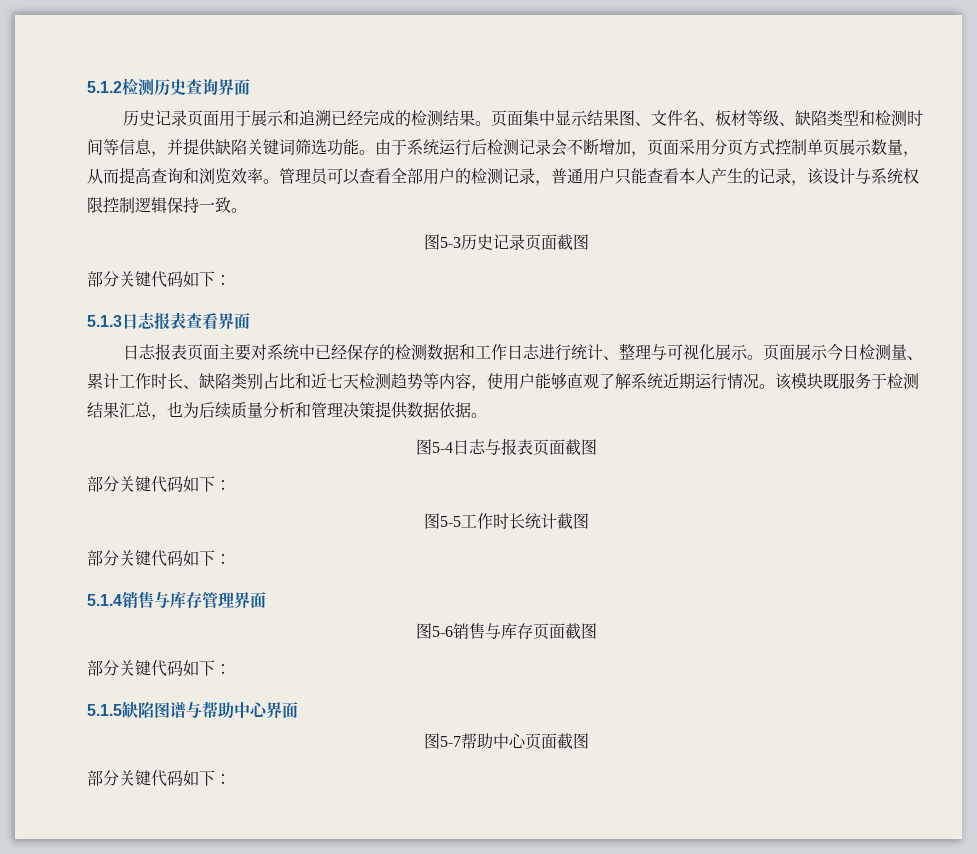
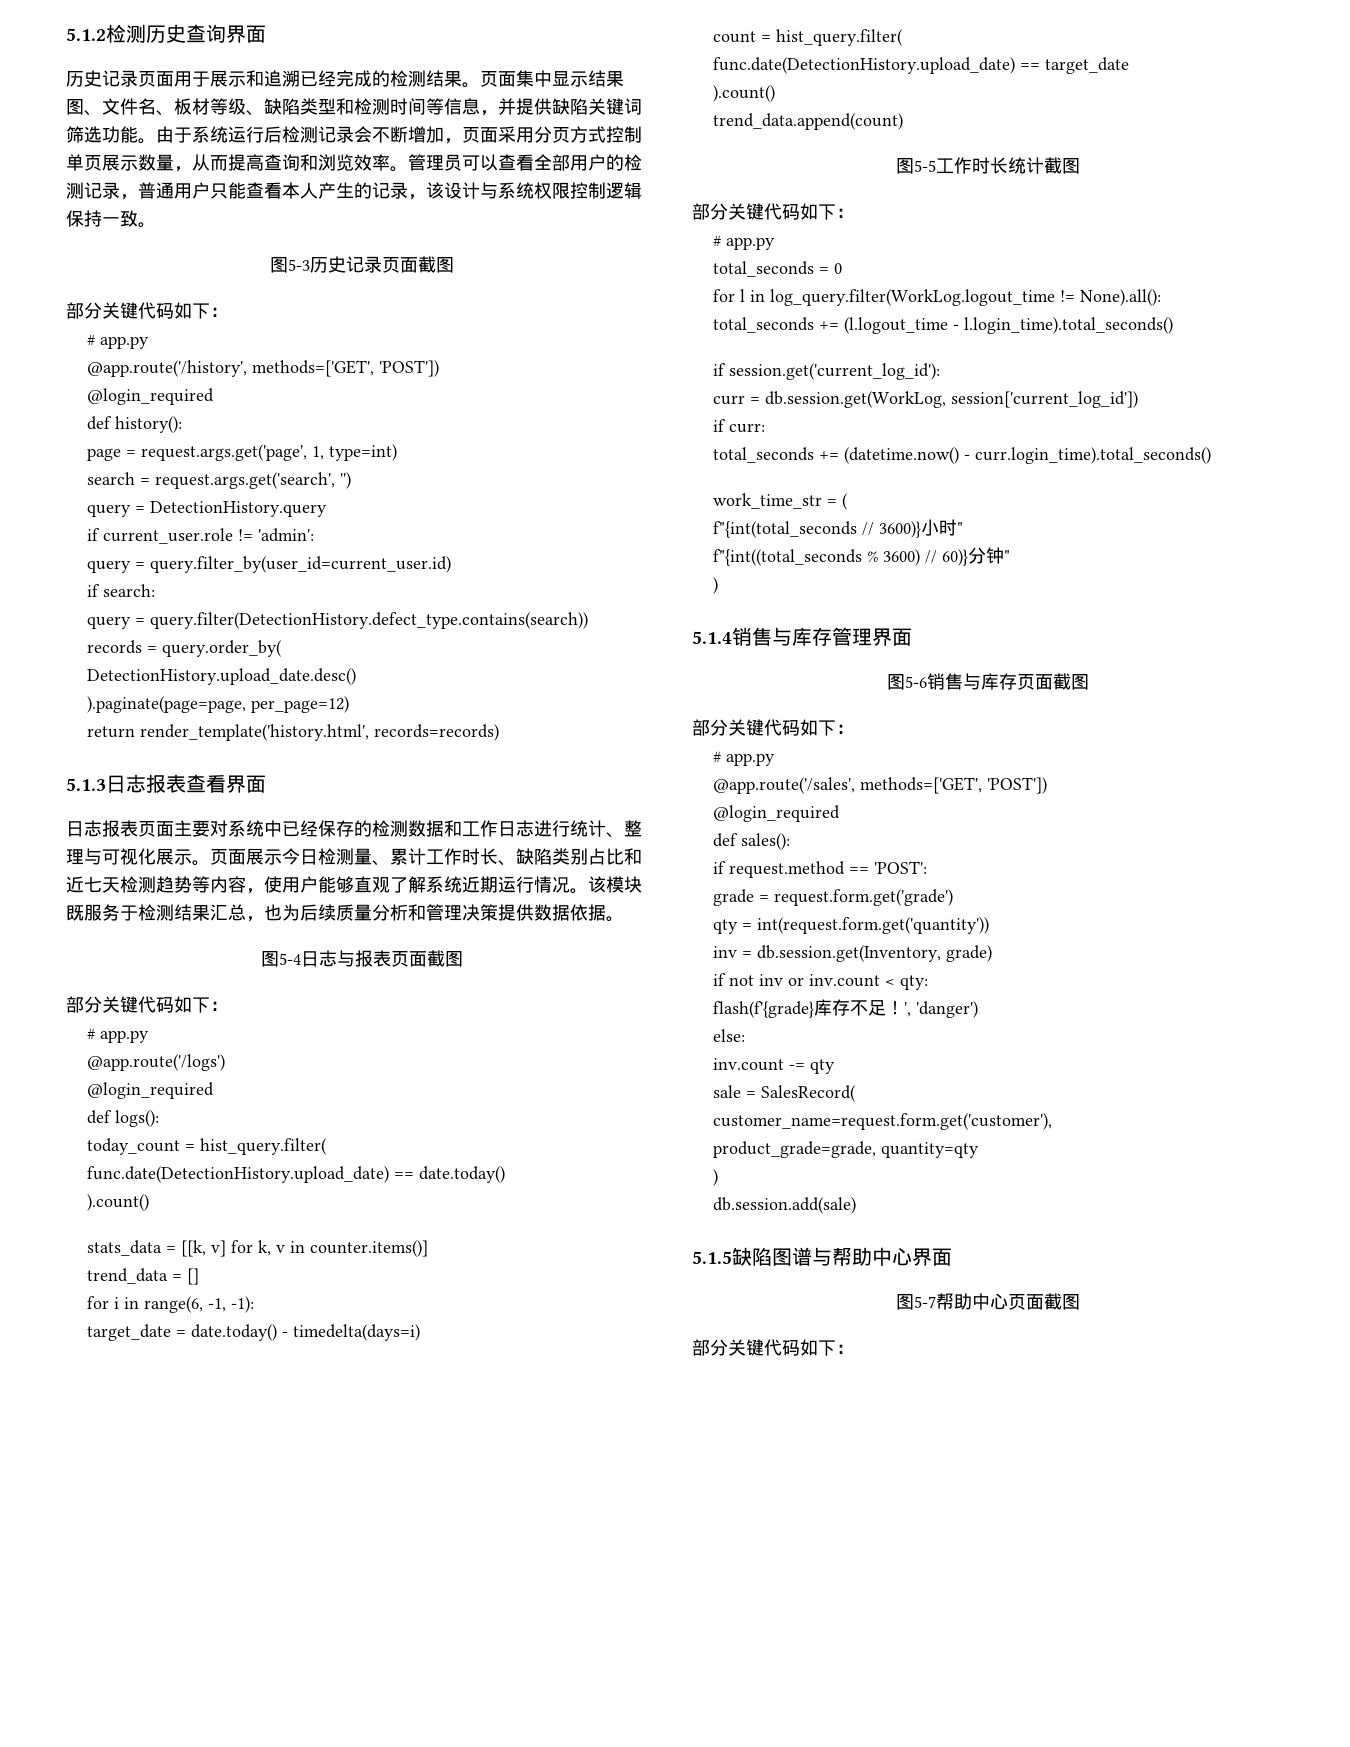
(231, 280) none -> [87,334,150,349] [87,360,440,377] [87,388,215,405] [87,416,183,433] [87,444,398,461] [87,472,352,489] [87,501,328,517] [87,528,315,544] [87,556,452,573] [87,584,156,597] [87,612,589,629] [87,640,282,657] [87,668,357,685] [87,696,350,713] [87,724,500,741] // # app.py // @app.route('/history', methods=['GET', 'POST']) // @login_required // def history(): // page = request.args.get('page', 1, type=int) // search = request.args.get('search', '') // query = DetectionHistory.query // if current_user.role != 'admin': // query = query.filter_by(user_id=current_user.id) // if search: // query = query.filter(DetectionHistory.defect_type.contains(search)) // records = query.order_by( // DetectionHistory.upload_date.desc() // ).paginate(page=page, per_page=12) // return render_template('history.html', records=records)
(231, 485) none -> [87,1028,150,1043] [87,1054,226,1071] [87,1082,215,1099] [87,1110,160,1127] [87,1138,327,1155] [87,1166,506,1183] [87,1194,150,1211] [87,1240,429,1257] [87,1268,200,1285] [87,1296,255,1313] [87,1324,421,1341] [713,29,903,46] [713,57,1130,74] [713,85,776,102] [713,113,904,130] // # app.py // @app.route('/logs') // @login_required // def logs(): // today_count = hist_query.filter( // func.date(DetectionHistory.upload_date) == date.today() // ).count() // stats_data = [[k, v] for k, v in counter.items()] // trend_data = [] // for i in range(6, -1, -1): // target_date = date.today() - timedelta(days=i) // count = hist_query.filter( // func.date(DetectionHistory.upload_date) == target_date // ).count() // trend_data.append(count)
(231, 559) none -> [713,235,776,250] [713,261,843,277] [713,289,1162,306] [713,317,1174,334] [713,363,941,380] [713,391,1139,408] [713,419,766,433] [713,447,1212,464] [713,493,848,510] [713,519,964,538] [713,547,1011,566] [713,577,719,594] // # app.py // total_seconds = 0 // for l in log_query.filter(WorkLog.logout_time != None).all(): // total_seconds += (l.logout_time - l.login_time).total_seconds() // if session.get('current_log_id'): // curr = db.session.get(WorkLog, session['current_log_id']) // if curr: // total_seconds += (datetime.now() - curr.login_time).total_seconds() // work_time_str = ( // f"{int(total_seconds // 3600)}小时" // f"{int((total_seconds % 3600) // 60)}分钟" // )
(231, 669) none -> [713,751,776,766] [713,777,1048,794] [713,805,841,822] [713,833,791,850] [713,861,928,878] [713,889,954,906] [713,917,990,934] [713,945,993,962] [713,973,929,990] [713,999,979,1018] [713,1029,746,1042] [713,1058,836,1074] [713,1085,856,1102] [713,1113,1053,1130] [713,1141,980,1158] [713,1169,719,1186] [713,1197,857,1214] // # app.py // @app.route('/sales', methods=['GET', 'POST']) // @login_required // def sales(): // if request.method == 'POST': // grade = request.form.get('grade') // qty = int(request.form.get('quantity')) // inv = db.session.get(Inventory, grade) // if not inv or inv.count < qty: // flash(f'{grade}库存不足！', 'danger') // else: // inv.count -= qty // sale = SalesRecord( // customer_name=request.form.get('customer'), // product_grade=grade, quantity=qty // ) // db.session.add(sale)

